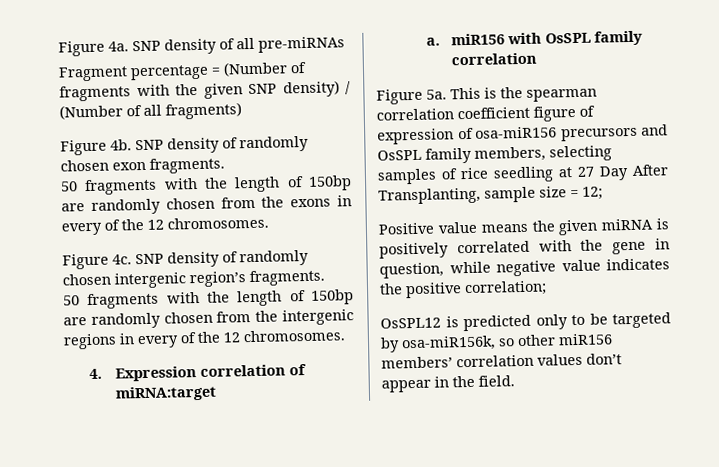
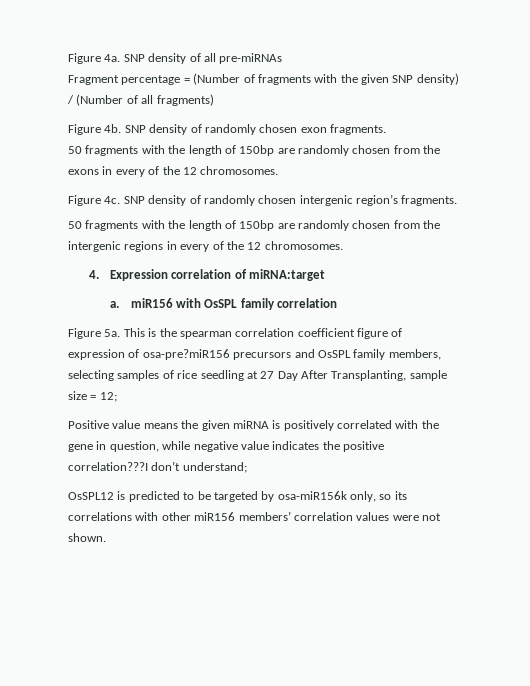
[475,126,557,139] osa-miR156 -> [142,349,230,360] osa-pre?miR156
[464,280,547,297] correlation; -> [68,461,247,473] correlation???I don’t understand;
[535,314,568,330] only -> (180, 496) none
[401,335,515,352] osa-miR156k, so -> [277,491,407,502] [68,512,159,521] osa-miR156k only, so its correlations with
[586,353,622,365] [381,375,515,393] don’t appear in the field. -> [392,513,441,521] [68,533,106,542] were not shown.

